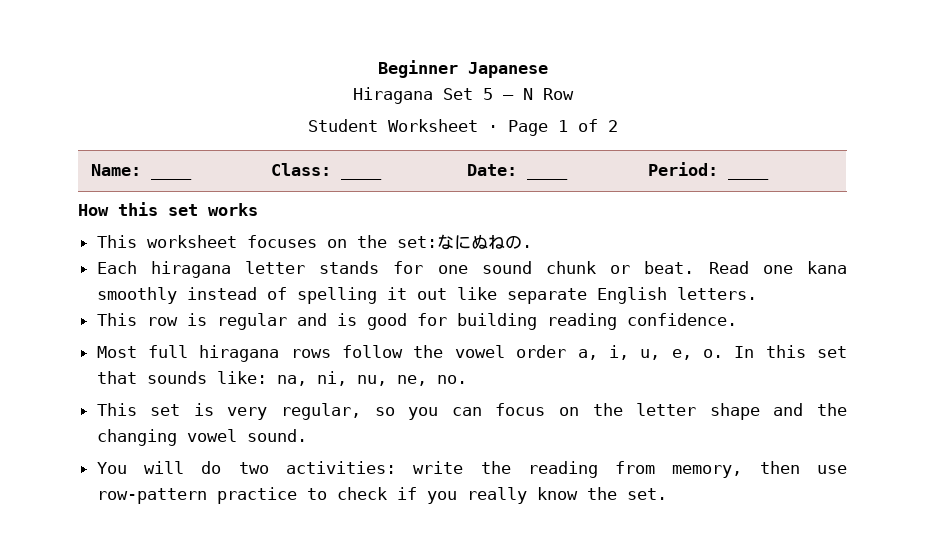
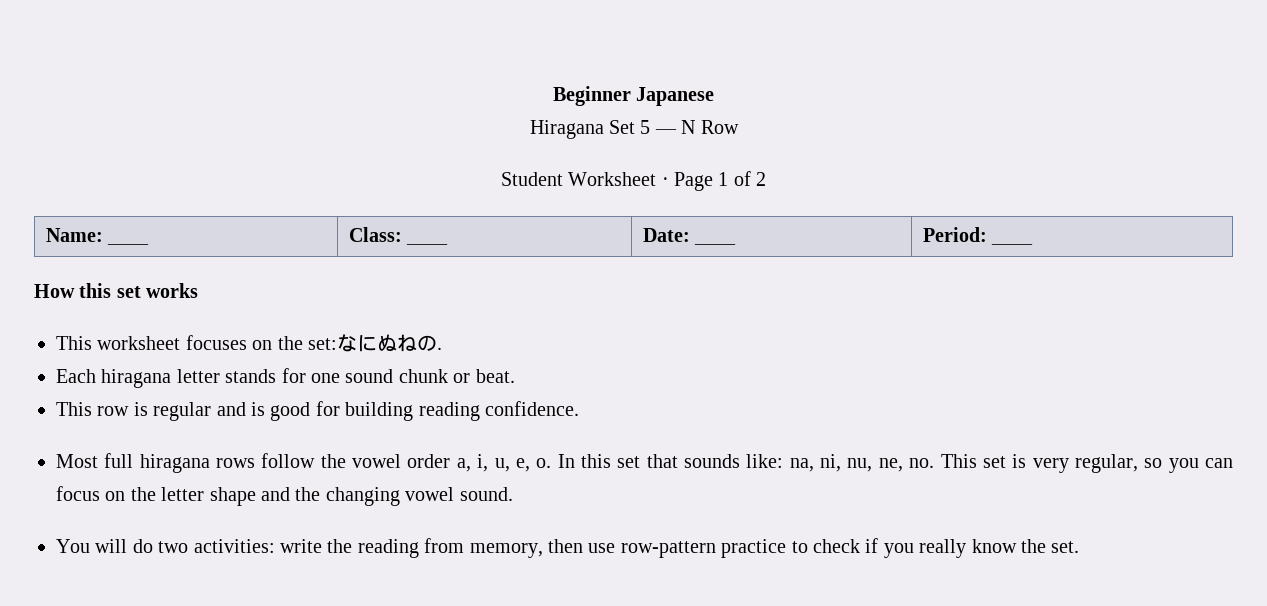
[708,261,847,274] [96,287,757,304] Read one kana smoothly instead of spelling it out like separate English letters. -> (515, 376) none
(467, 379) // -> (935, 463) none

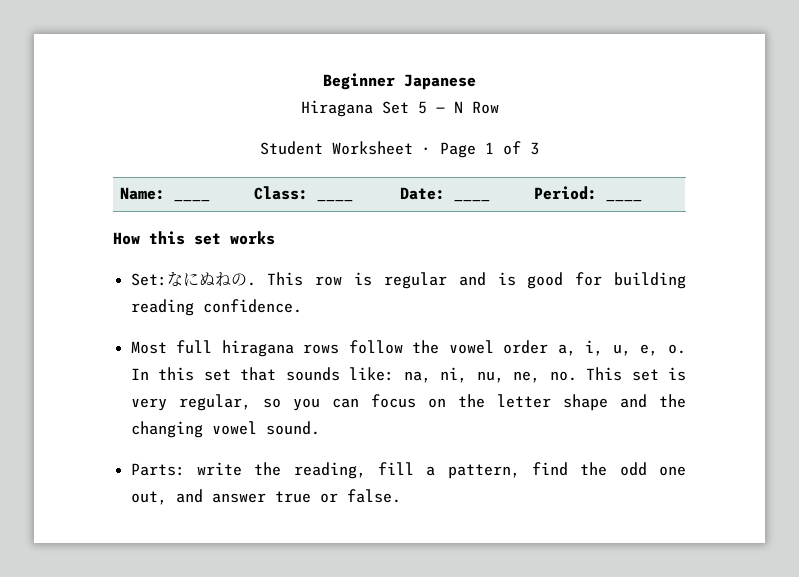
[756,172,767,186] 2 -> [530,142,539,155] 3
[56,334,442,352] [56,368,515,388] This worksheet focuses on the set:なにぬねの. // Each hiragana letter stands for one sound chunk or beat. // -> [130,271,256,287] Set:なにぬねの.
[56,538,1080,558] You will do two activities: write the reading from memory, then use row-pattern practice to check if you really know the set. -> [130,462,686,479] [130,489,401,505] Parts: write the reading, fill a pattern, find the odd one out, and answer true or false.

